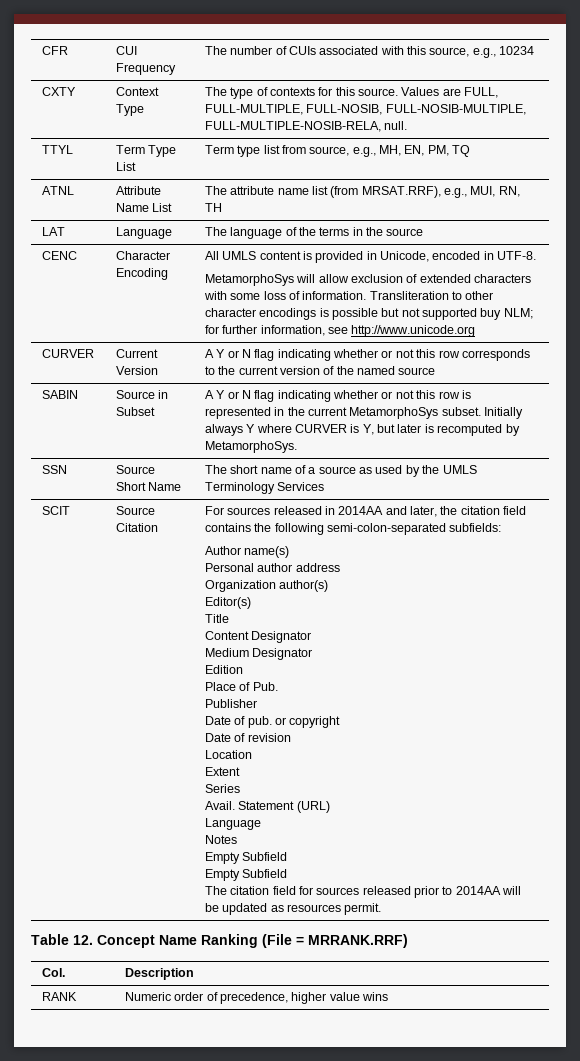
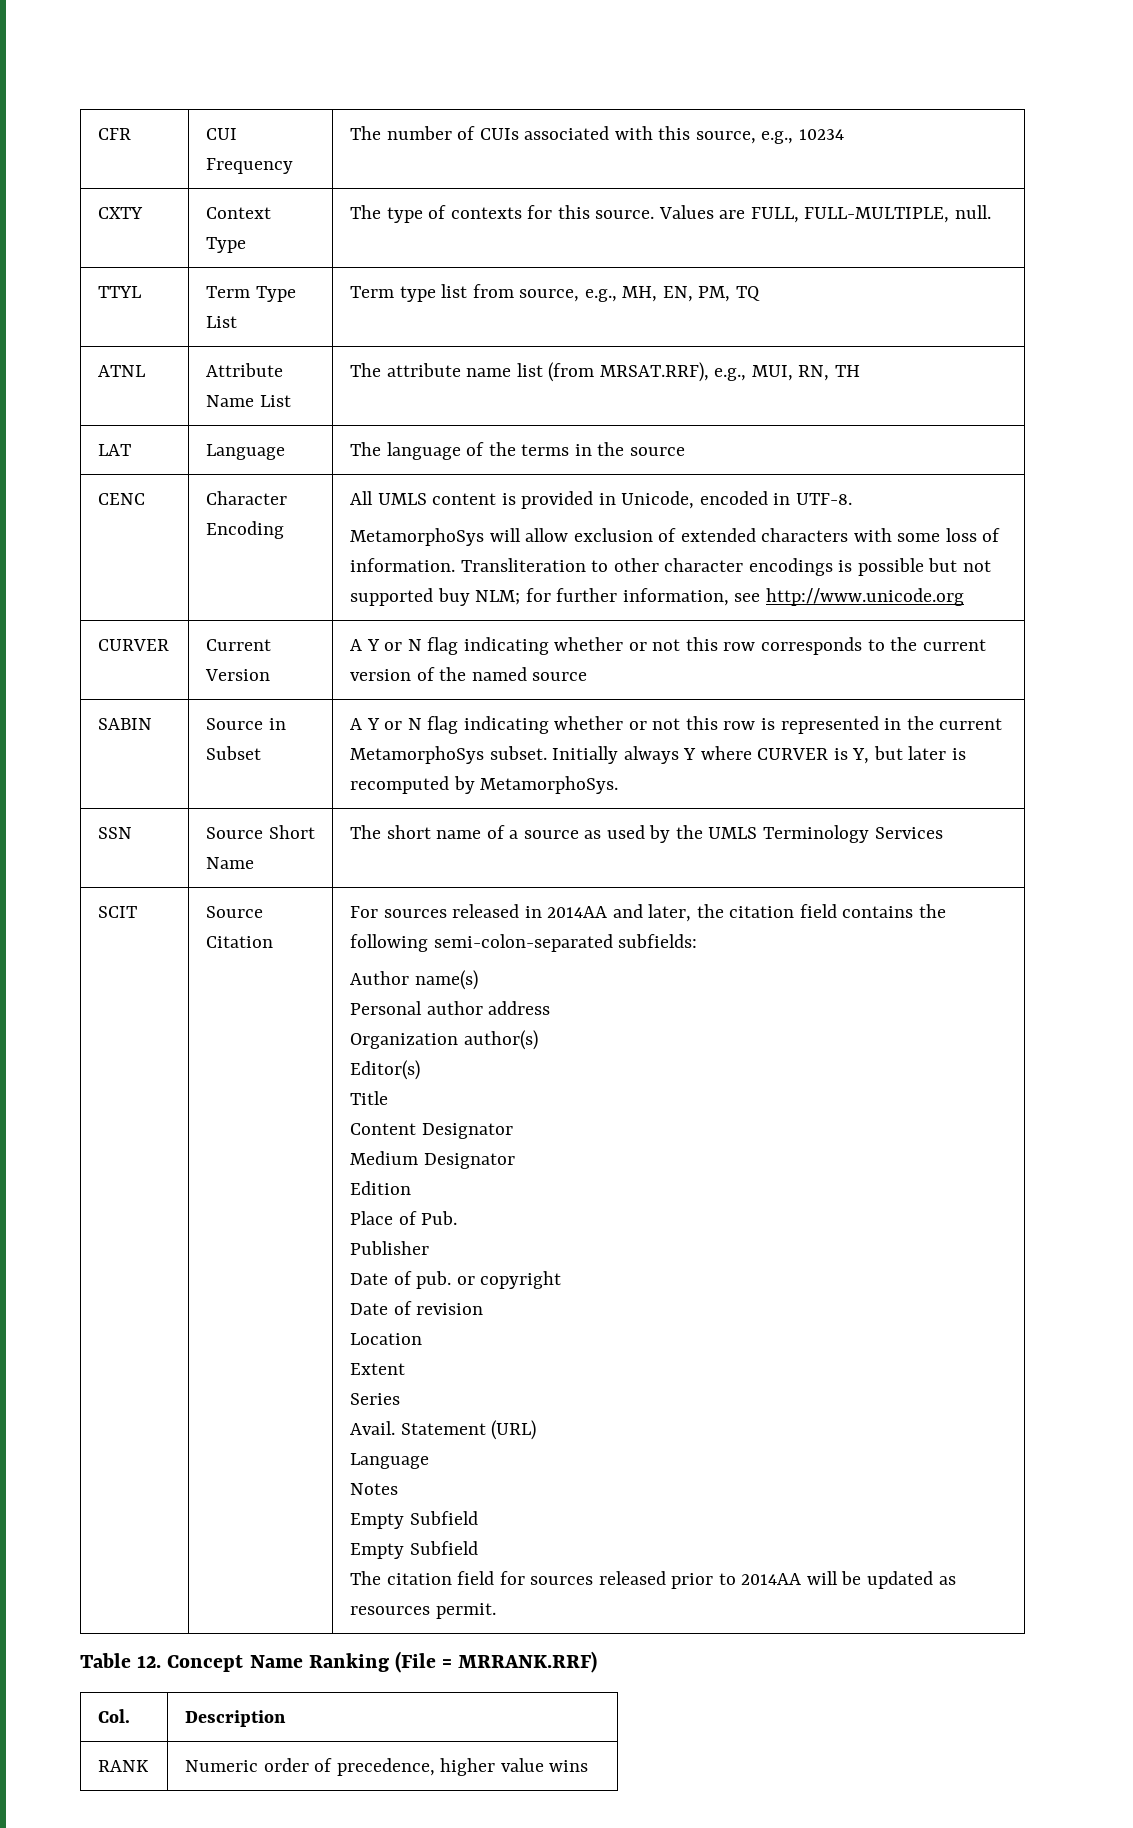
[306,104,526,115] [204,121,381,132] FULL-NOSIB, FULL-NOSIB-MULTIPLE, FULL-MULTIPLE-NOSIB-RELA, -> (950, 215) none

